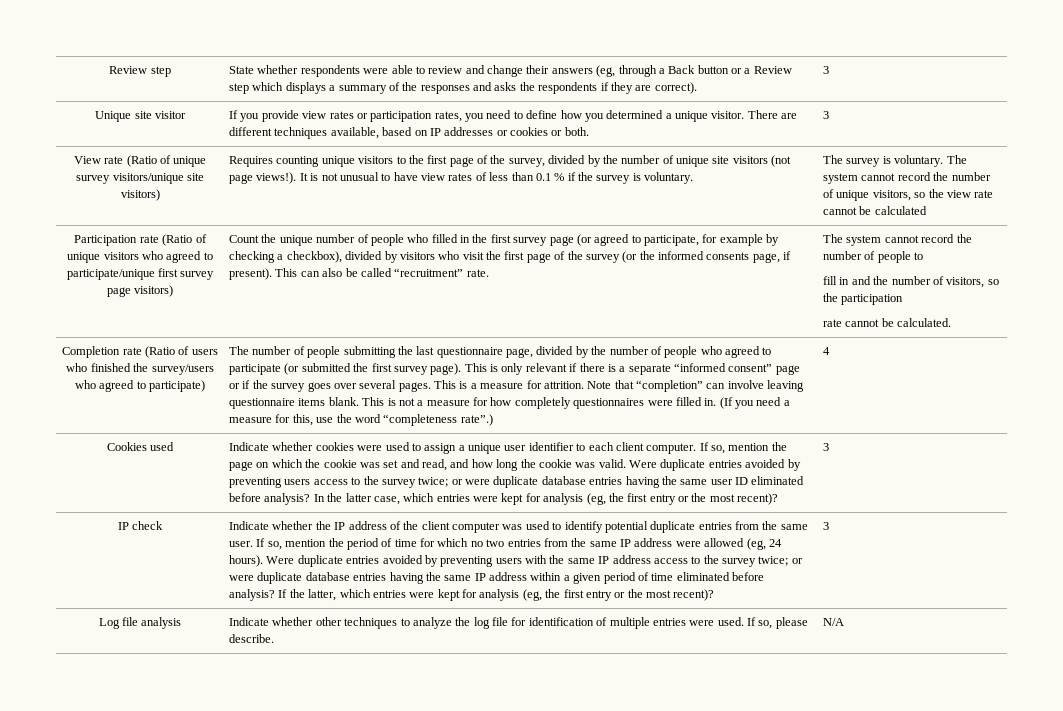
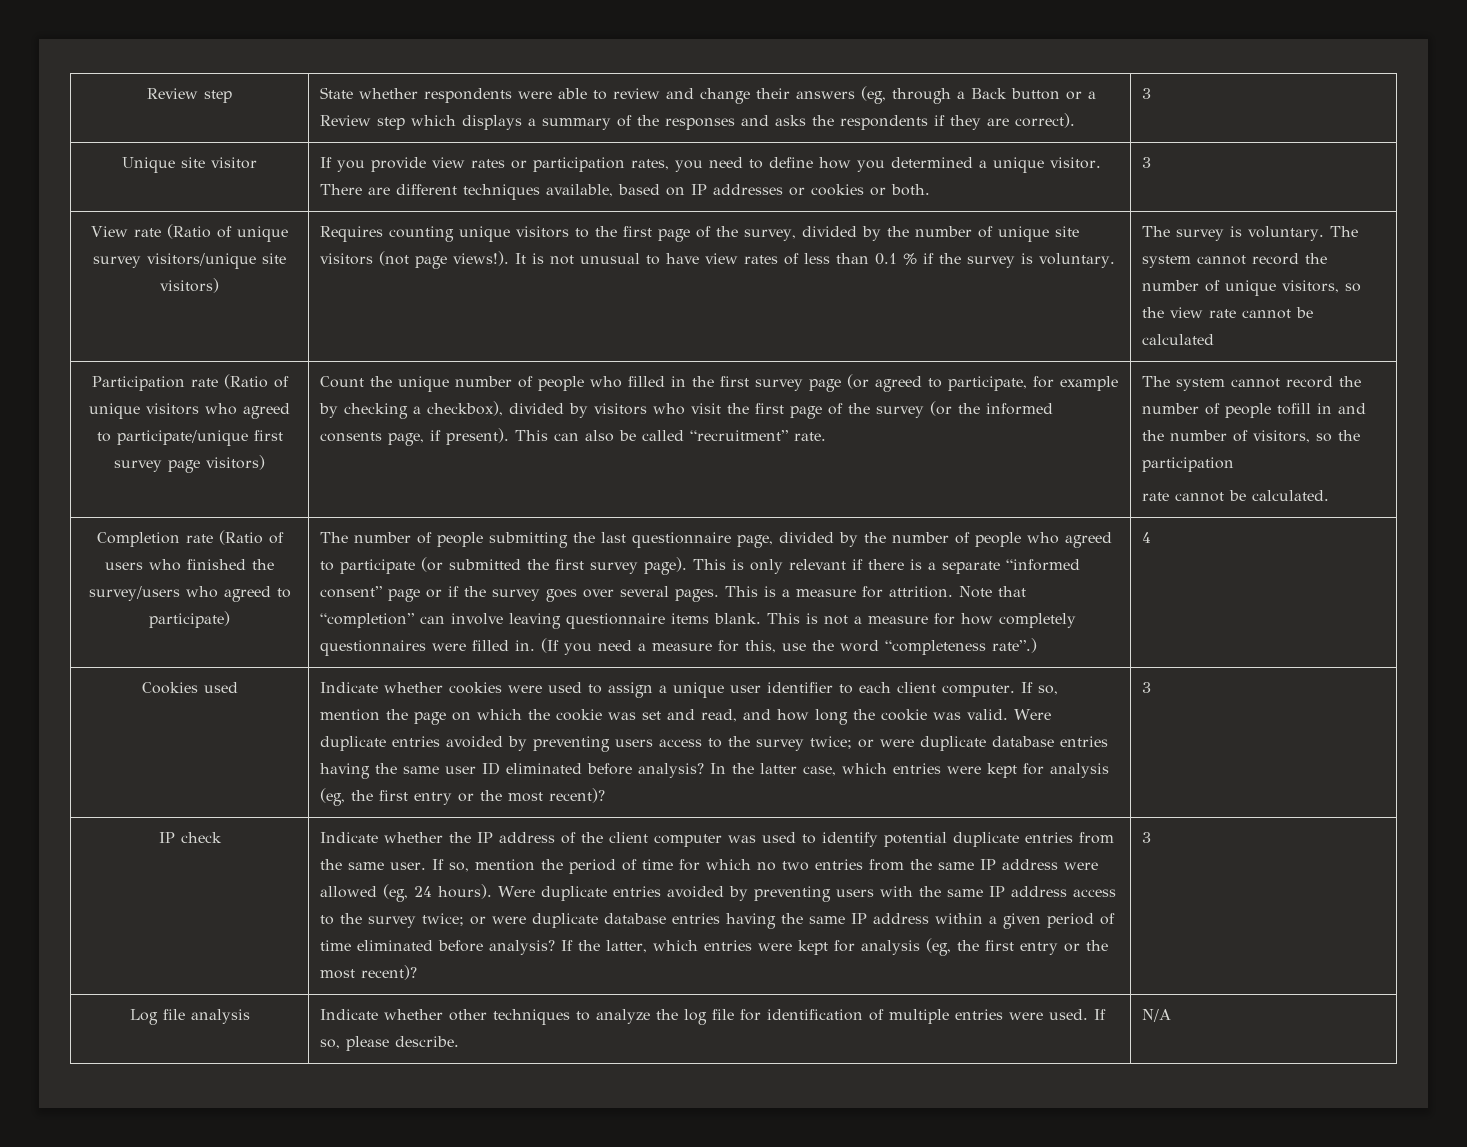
[914,252,924,260] [823,276,838,285] to // fill -> [1276,403,1311,415] tofill

